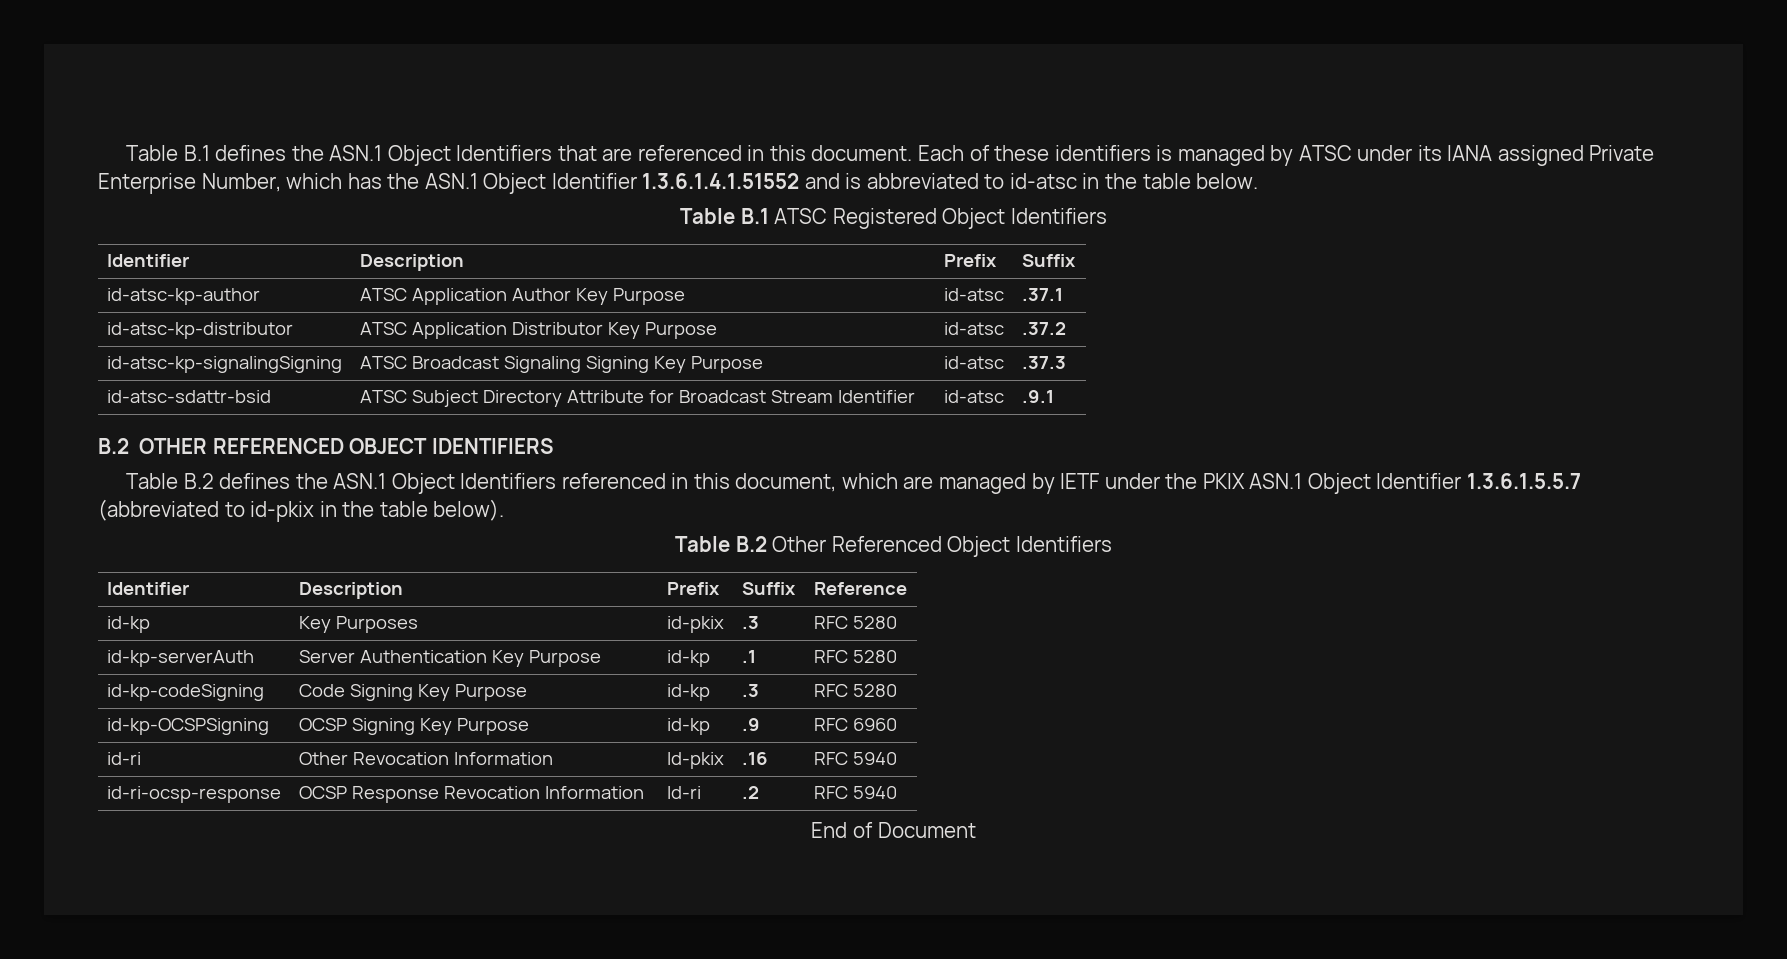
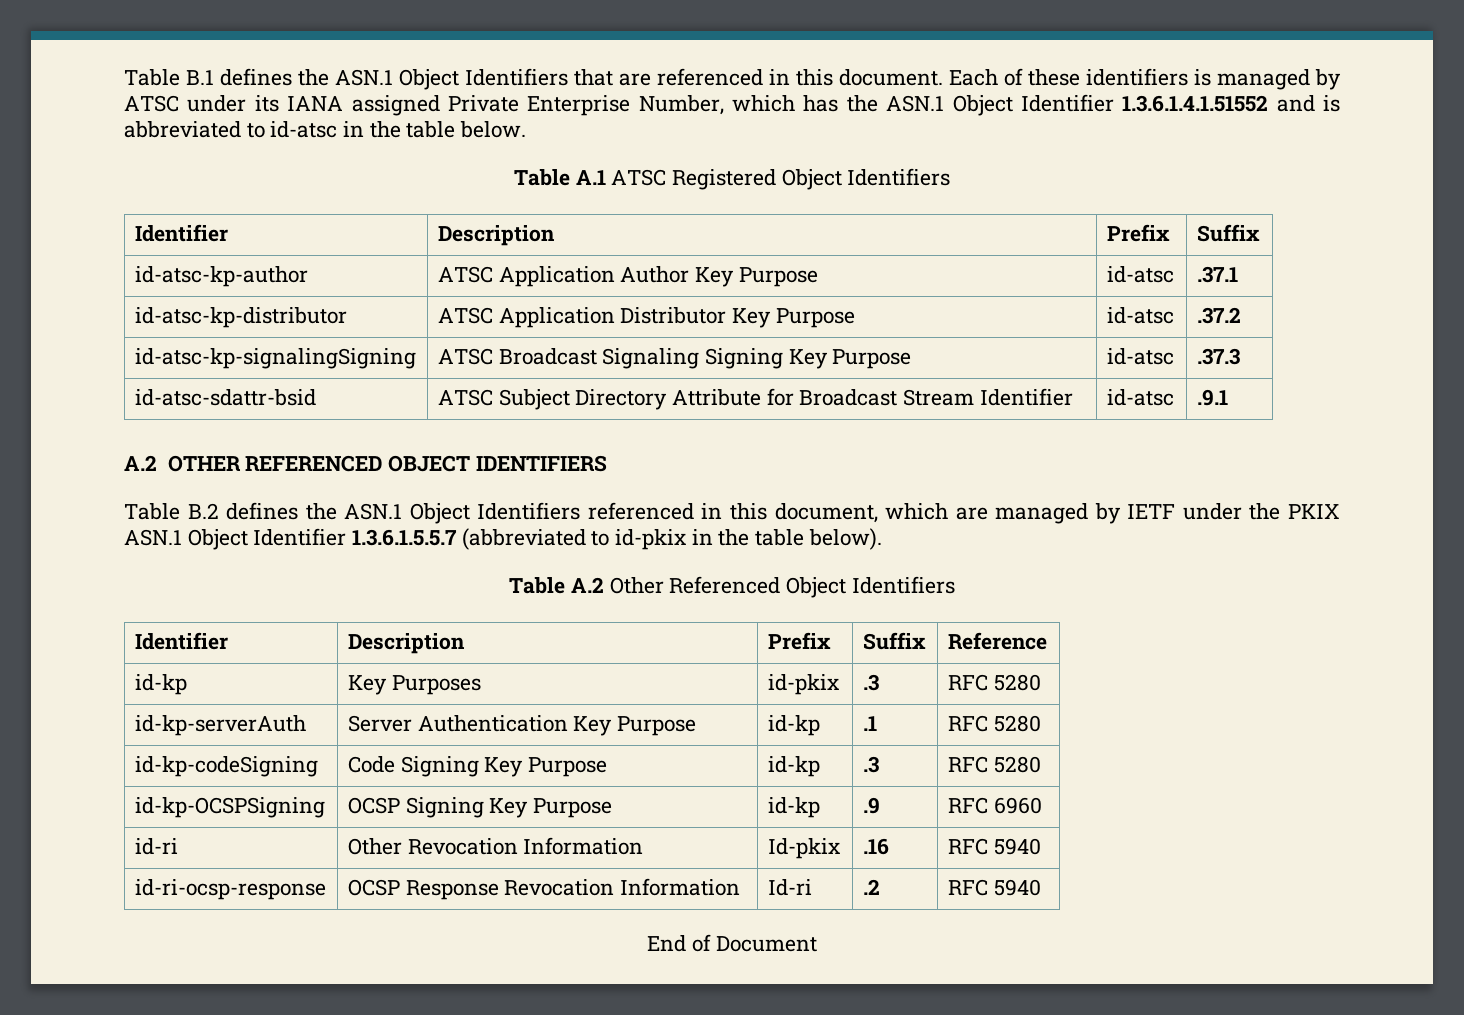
[740,208,769,224] B.1 -> [575,170,606,185] A.1
[98,438,129,454] B.2 -> [124,455,157,471] A.2
[735,536,767,552] B.2 -> [570,577,604,593] A.2

